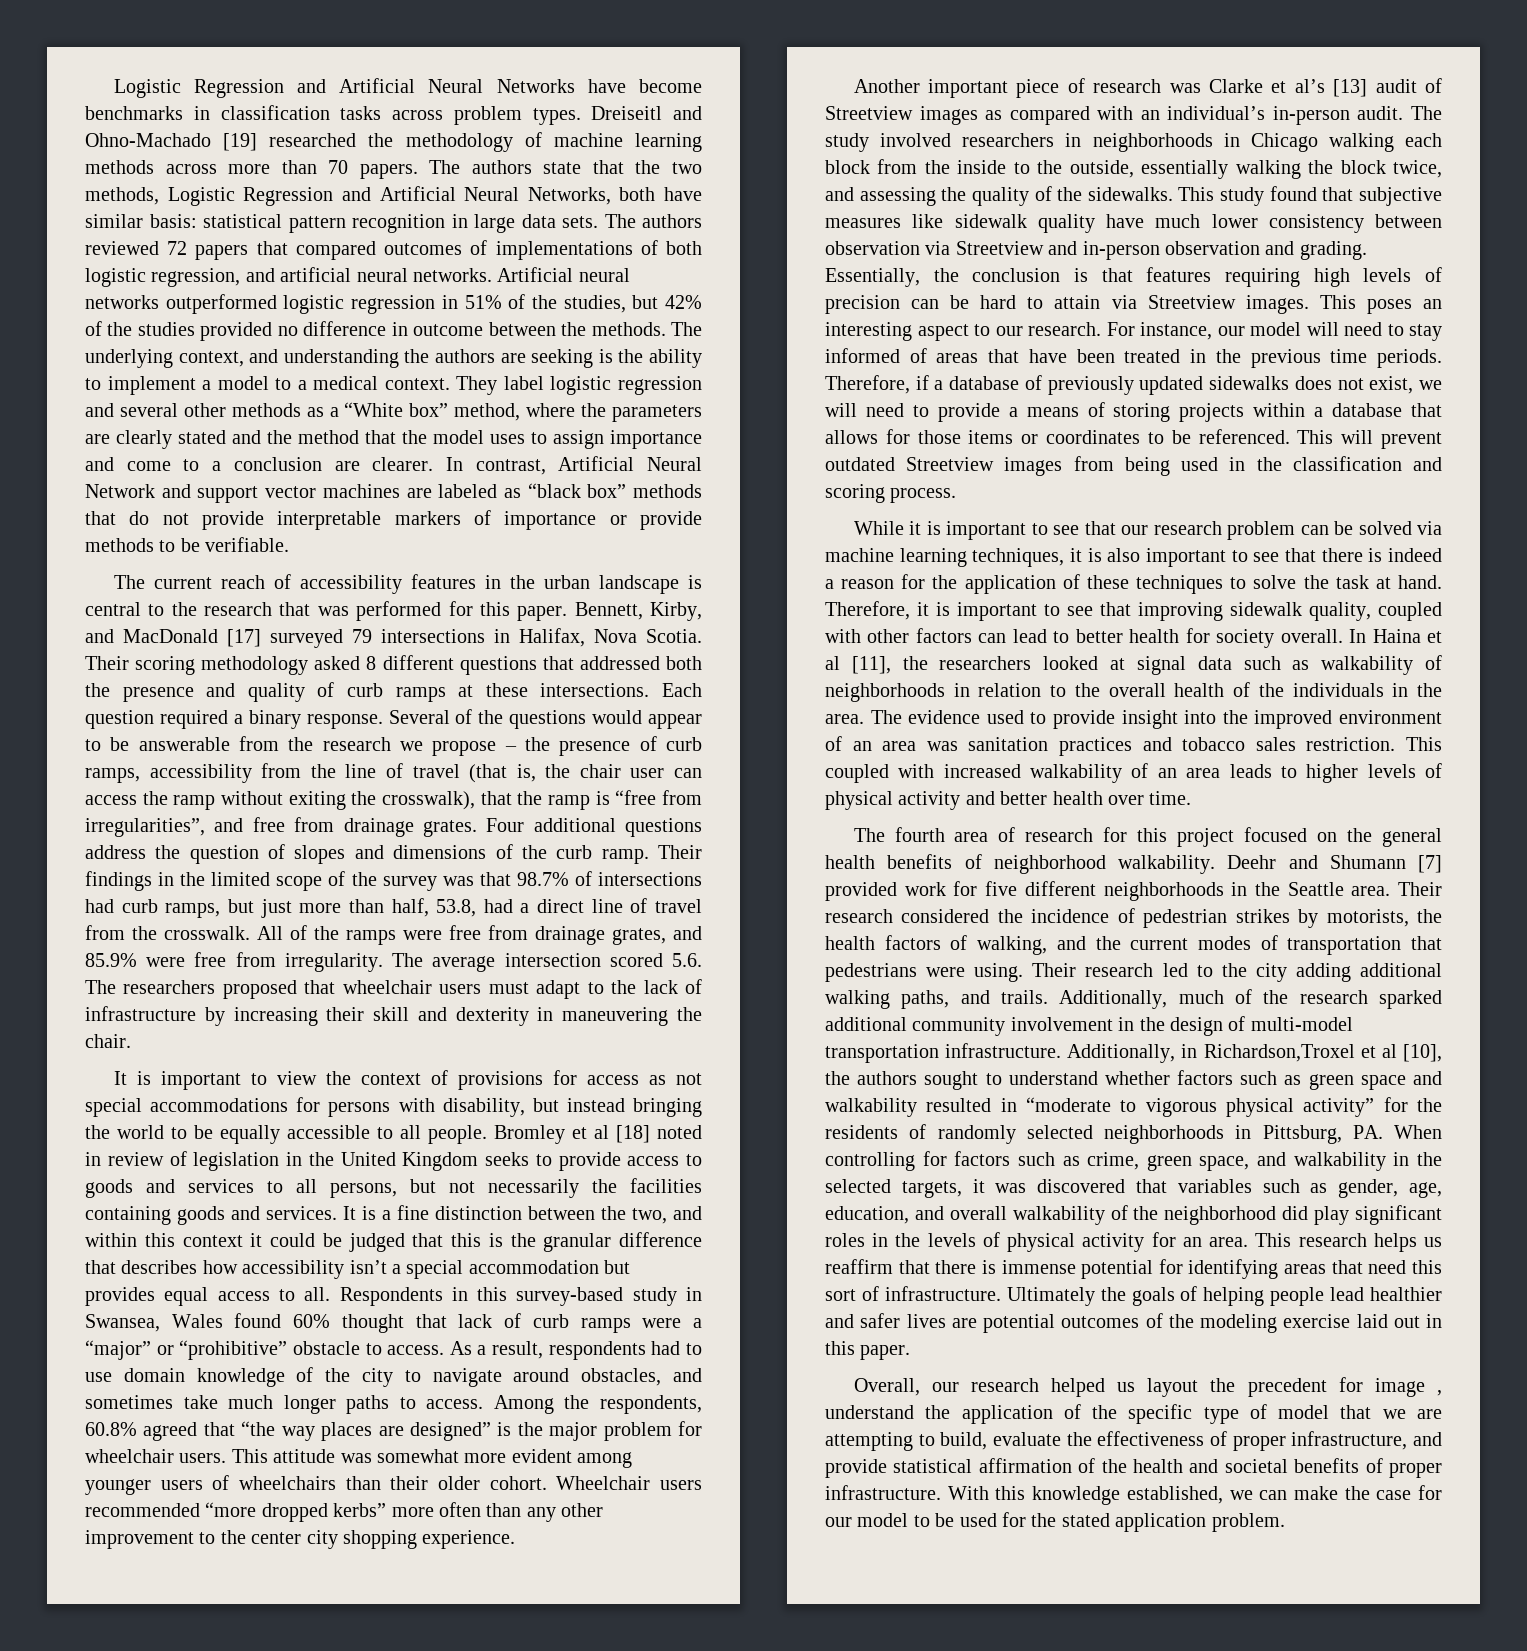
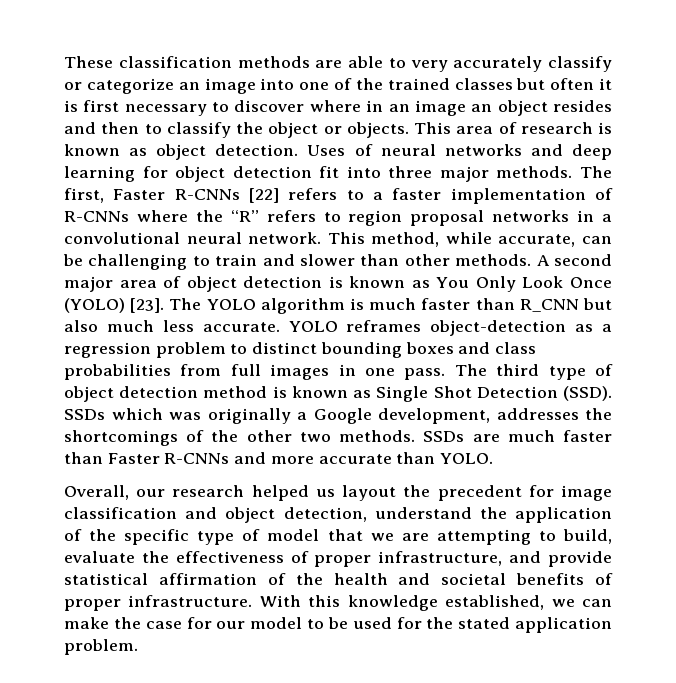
[113,78,702,98] [85,105,702,125] [85,132,702,152] [85,160,702,179] [85,186,702,206] [85,214,702,233] [85,240,702,260] [85,267,630,287] [85,294,702,314] [85,321,702,341] [85,349,703,368] [85,376,703,395] [85,402,703,422] [85,430,702,449] [85,456,702,475] [85,483,702,503] [85,510,702,530] [85,537,290,552] [113,574,702,594] [85,601,703,621] [85,628,702,648] [85,655,702,675] [85,682,703,702] [85,709,702,729] [85,736,702,756] [85,763,702,783] [85,790,702,810] [85,817,702,837] [85,844,703,864] [85,871,702,891] [85,898,702,918] [85,925,702,945] [85,952,702,972] [85,979,702,999] [85,1006,702,1026] [85,1034,131,1048] [113,1070,702,1090] [85,1097,702,1117] [85,1125,702,1144] [85,1151,702,1171] [85,1178,702,1198] [85,1205,702,1225] [85,1232,702,1252] [85,1260,631,1279] [85,1287,702,1306] [85,1313,703,1333] [85,1340,702,1360] [85,1367,702,1387] [85,1395,702,1414] [85,1421,702,1441] [85,1449,633,1468] [85,1475,702,1495] [85,1502,604,1522] [85,1530,516,1549] [853,78,1442,98] [825,106,1442,125] [825,133,1442,152] [825,159,1442,179] [825,186,1442,206] [825,214,1442,233] [825,241,1367,260] [825,267,1442,287] [825,295,1443,314] [825,322,1442,341] [825,348,1442,368] [825,375,1442,395] [825,402,1442,422] [825,429,1442,449] [825,456,1442,476] [825,484,957,503] [853,521,1442,540] [825,548,1442,567] [825,574,1442,594] [825,601,1442,621] [825,628,1442,648] [825,655,1442,675] [825,682,1442,702] [825,710,1442,729] [825,736,1442,756] [825,763,1442,783] [825,791,1192,810] [853,827,1442,847] [825,854,1442,874] [825,881,1442,901] [825,908,1442,928] [825,935,1442,955] [825,963,1442,982] [825,989,1442,1009] [825,1016,1353,1036] [825,1043,1442,1063] [825,1070,1442,1090] [825,1097,1442,1117] [825,1124,1442,1144] [825,1151,1442,1171] [825,1179,1442,1198] [825,1205,1442,1225] [825,1232,1442,1252] [825,1259,1442,1279] [825,1286,1442,1306] [825,1313,1442,1333] [825,1341,911,1360] Logistic Regression and Artificial Neural Networks have become benchmarks in classification tasks across problem types. Dreiseitl and Ohno-Machado [19] researched the methodology of machine learning methods across more than 70 papers. The authors state that the two methods, Logistic Regression and Artificial Neural Networks, both have similar basis: statistical pattern recognition in large data sets. The authors reviewed 72 papers that compared outcomes of implementations of both logistic regression, and artificial neural networks. Artificial neural networks outperformed logistic regression in 51% of the studies, but 42% of the studies provided no difference in outcome between the methods. The underlying context, and understanding the authors are seeking is the ability to implement a model to a medical context. They label logistic regression and several other methods as a “White box” method, where the parameters are clearly stated and the method that the model uses to assign importance and come to a conclusion are clearer. In contrast, Artificial Neural Network and support vector machines are labeled as “black box” methods that do not provide interpretable markers of importance or provide methods to be verifiable. // The current reach of accessibility features in the urban landscape is central to the research that was performed for this paper. Bennett, Kirby, and MacDonald [17] surveyed 79 intersections in Halifax, Nova Scotia. Their scoring methodology asked 8 different questions that addressed both the presence and quality of curb ramps at these intersections. Each question required a binary response. Several of the questions would appear to be answerable from the research we propose – the presence of curb ramps, accessibility from the line of travel (that is, the chair user can access the ramp without exiting the crosswalk), that the ramp is “free from irregularities”, and free from drainage grates. Four additional questions address the question of slopes and dimensions of the curb ramp. Their findings in the limited scope of the survey was that 98.7% of intersections had curb ramps, but just more than half, 53.8, had a direct line of travel from the crosswalk. All of the ramps were free from drainage grates, and 85.9% were free from irregularity. The average intersection scored 5.6. The researchers proposed that wheelchair users must adapt to the lack of infrastructure by increasing their skill and dexterity in maneuvering the chair. // It is important to view the context of provisions for access as not special accommodations for persons with disability, but instead bringing the world to be equally accessible to all people. Bromley et al [18] noted in review of legislation in the United Kingdom seeks to provide access to goods and services to all persons, but not necessarily the facilities containing goods and services. It is a fine distinction between the two, and within this context it could be judged that this is the granular difference that describes how accessibility isn’t a special accommodation but provides equal access to all. Respondents in this survey-based study in Swansea, Wales found 60% thought that lack of curb ramps were a “major” or “prohibitive” obstacle to access. As a result, respondents had to use domain knowledge of the city to navigate around obstacles, and sometimes take much longer paths to access. Among the respondents, 60.8% agreed that “the way places are designed” is the major problem for wheelchair users. This attitude was somewhat more evident among younger users of wheelchairs than their older cohort. Wheelchair users recommended “more dropped kerbs” more often than any other improvement to the center city shopping experience. // Another important piece of research was Clarke et al’s [13] audit of Streetview images as compared with an individual’s in-person audit. The study involved researchers in neighborhoods in Chicago walking each block from the inside to the outside, essentially walking the block twice, and assessing the quality of the sidewalks. This study found that subjective measures like sidewalk quality have much lower consistency between observation via Streetview and in-person observation and grading. Essentially, the conclusion is that features requiring high levels of precision can be hard to attain via Streetview images. This poses an interesting aspect to our research. For instance, our model will need to stay informed of areas that have been treated in the previous time periods. Therefore, if a database of previously updated sidewalks does not exist, we will need to provide a means of storing projects within a database that allows for those items or coordinates to be referenced. This will prevent outdated Streetview images from being used in the classification and scoring process. // While it is important to see that our research problem can be solved via machine learning techniques, it is also important to see that there is indeed a reason for the application of these techniques to solve the task at hand. Therefore, it is important to see that improving sidewalk quality, coupled with other factors can lead to better health for society overall. In Haina et al [11], the researchers looked at signal data such as walkability of neighborhoods in relation to the overall health of the individuals in the area. The evidence used to provide insight into the improved environment of an area was sanitation practices and tobacco sales restriction. This coupled with increased walkability of an area leads to higher levels of physical activity and better health over time. // The fourth area of research for this project focused on the general health benefits of neighborhood walkability. Deehr and Shumann [7] provided work for five different neighborhoods in the Seattle area. Their research considered the incidence of pedestrian strikes by motorists, the health factors of walking, and the current modes of transportation that pedestrians were using. Their research led to the city adding additional walking paths, and trails. Additionally, much of the research sparked additional community involvement in the design of multi-model transportation infrastructure. Additionally, in Richardson,Troxel et al [10], the authors sought to understand whether factors such as green space and walkability resulted in “moderate to vigorous physical activity” for the residents of randomly selected neighborhoods in Pittsburg, PA. When controlling for factors such as crime, green space, and walkability in the selected targets, it was discovered that variables such as gender, age, education, and overall walkability of the neighborhood did play significant roles in the levels of physical activity for an area. This research helps us reaffirm that there is immense potential for identifying areas that need this sort of infrastructure. Ultimately the goals of helping people lead healthier and safer lives are potential outcomes of the modeling exercise laid out in this paper. -> [64,56,612,72] [64,78,612,94] [64,100,613,116] [64,122,612,138] [64,144,612,160] [64,166,612,182] [64,188,613,204] [64,210,612,226] [64,232,612,247] [63,254,612,270] [64,276,612,292] [64,298,612,314] [64,320,612,336] [64,342,537,358] [64,364,613,380] [64,386,612,402] [64,408,612,424] [64,430,612,446] [64,452,494,464] These classification methods are able to very accurately classify or categorize an image into one of the trained classes but often it is first necessary to discover where in an image an object resides and then to classify the object or objects. This area of research is known as object detection. Uses of neural networks and deep learning for object detection fit into three major methods. The first, Faster R-CNNs [22] refers to a faster implementation of R-CNNs where the “R” refers to region proposal networks in a convolutional neural network. This method, while accurate, can be challenging to train and slower than other methods. A second major area of object detection is known as You Only Look Once (YOLO) [23]. The YOLO algorithm is much faster than R_CNN but also much less accurate. YOLO reframes object-detection as a regression problem to distinct bounding boxes and class probabilities from full images in one pass. The third type of object detection method is known as Single Shot Detection (SSD). SSDs which was originally a Google development, addresses the shortcomings of the other two methods. SSDs are much faster than Faster R-CNNs and more accurate than YOLO.
[1437,1390,1442,1396] , -> [64,507,367,523] classification and object detection,

